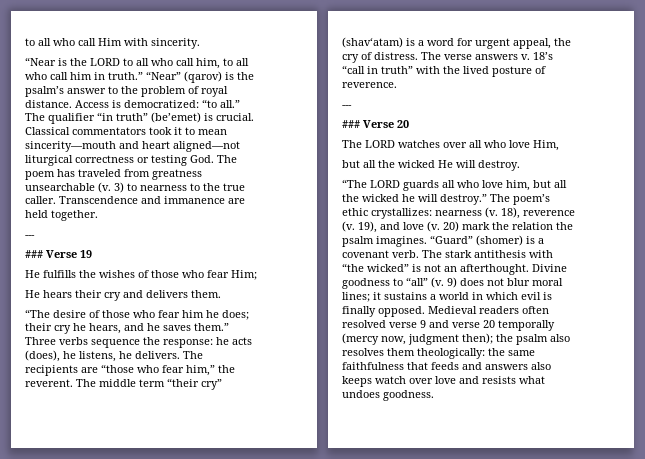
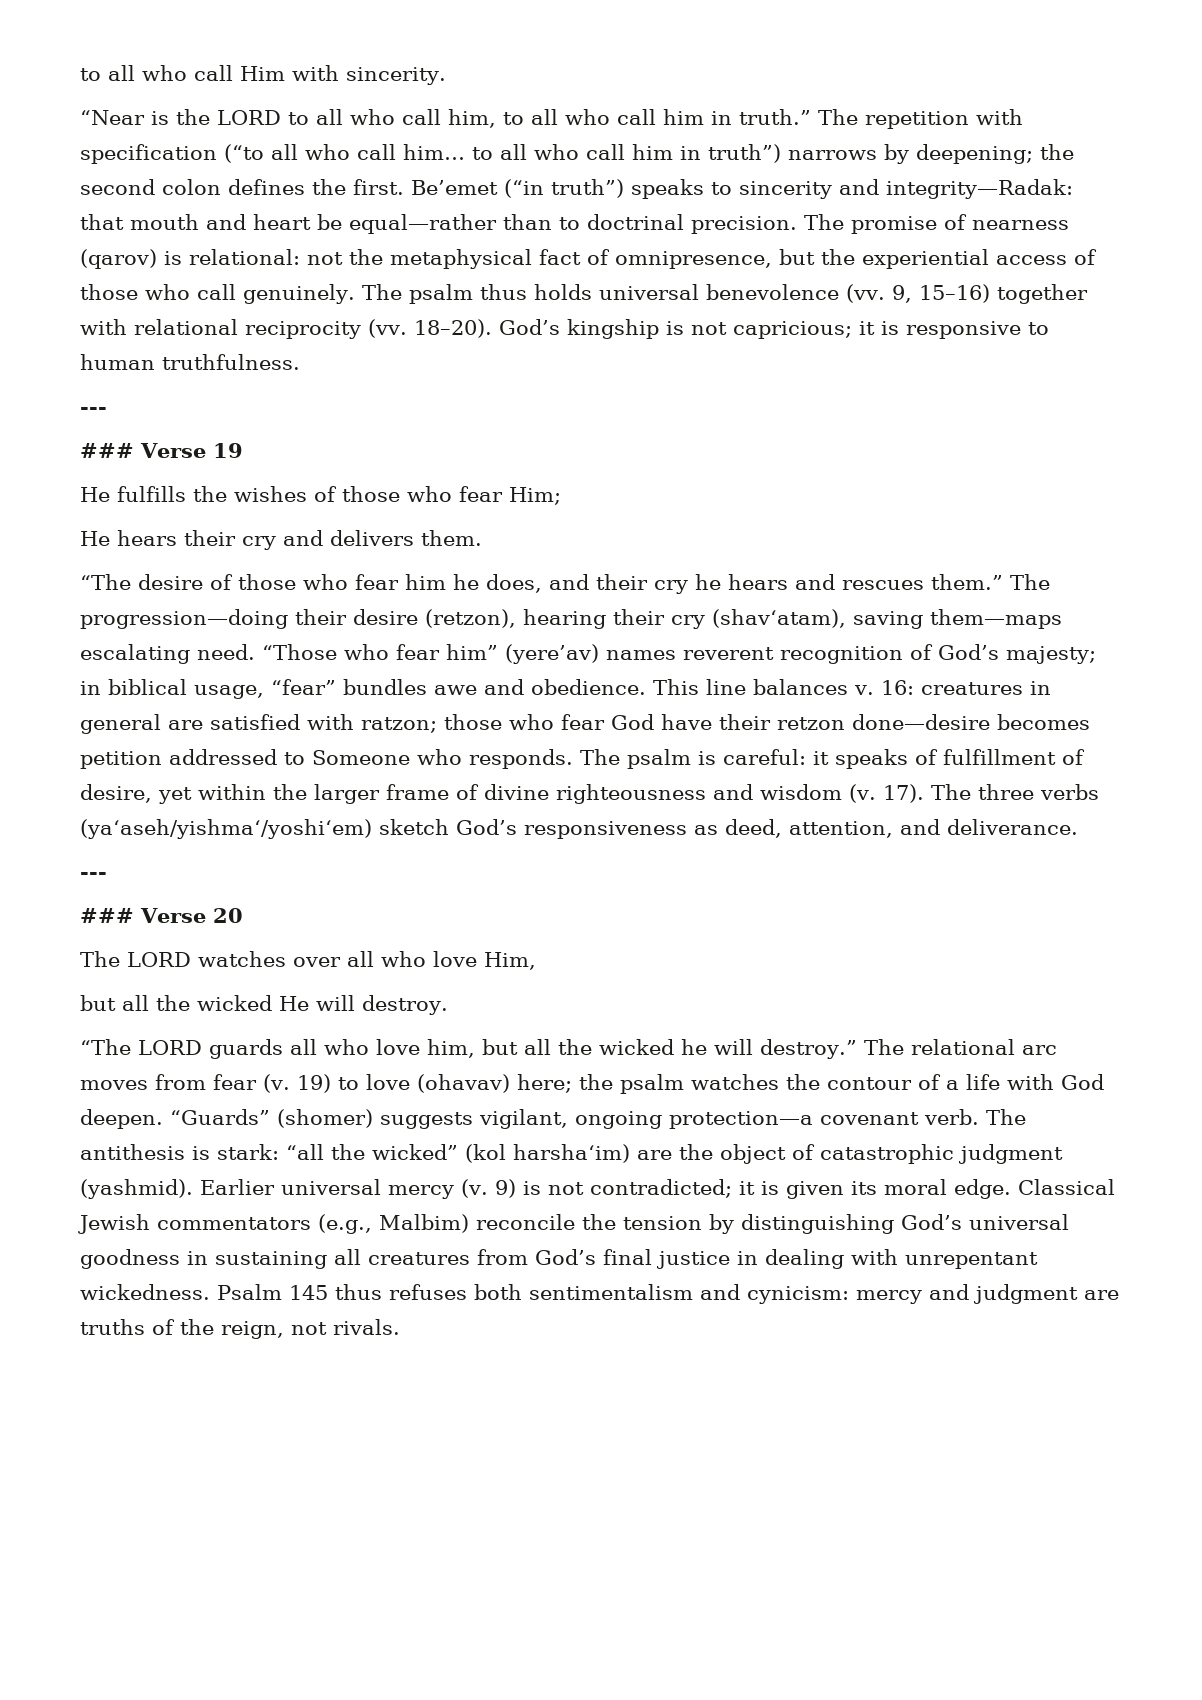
[146,71,254,83] [25,86,228,97] [25,99,240,108] [25,112,254,124] [25,127,227,135] [25,141,240,152] [25,155,237,166] [25,169,202,180] [25,182,245,193] [25,196,245,204] [25,210,98,221] “Near” (qarov) is the psalm’s answer to the problem of royal distance. Access is democratized: “to all.” The qualifier “in truth” (be’emet) is crucial. Classical commentators took it to mean sincerity—mouth and heart aligned—not liturgical correctness or testing God. The poem has traveled from greatness unsearchable (v. 3) to nearness to the true caller. Transcendence and immanence are held together. -> [818,109,1023,129] [80,144,1074,164] [80,179,1073,199] [80,214,1069,234] [80,249,1097,269] [80,284,1088,304] [80,319,1049,339] [80,354,300,370] The repetition with specification (“to all who call him… to all who call him in truth”) narrows by deepening; the second colon defines the first. Be’emet (“in truth”) speaks to sincerity and integrity—Radak: that mouth and heart be equal—rather than to doctrinal precision. The promise of nearness (qarov) is relational: not the metaphysical fact of omnipresence, but the experiential access of those who call genuinely. The psalm thus holds universal benevolence (vv. 9, 15–16) together with relational reciprocity (vv. 18–20). God’s kingship is not capricious; it is responsive to human truthfulness.
[222,310,249,320] does; -> [486,574,589,593] does, and
[89,323,229,334] [25,337,252,348] [25,350,203,362] [25,364,235,376] [25,378,222,390] [342,37,571,49] [342,52,553,63] [342,65,546,77] [342,82,397,88] hears, and he saves them.” Three verbs sequence the response: he acts (does), he listens, he delivers. The recipients are “those who fear him,” the reverent. The middle term “their cry” (shav‘atam) is a word for urgent appeal, the cry of distress. The verse answers v. 18’s “call in truth” with the lived posture of reverence. -> [728,574,1050,590] [80,609,1062,629] [80,644,1096,664] [80,679,1051,699] [80,714,1090,734] [80,749,1085,769] [80,784,1099,804] [80,819,1078,839] hears and rescues them.” The progression—doing their desire (retzon), hearing their cry (shav‘atam), saving them—maps escalating need. “Those who fear him” (yere’av) names reverent recognition of God’s majesty; in biblical usage, “fear” bundles awe and obedience. This line balances v. 16: creatures in general are satisfied with ratzon; those who fear God have their retzon done—desire becomes petition addressed to Someone who responds. The psalm is careful: it speaks of fulfillment of desire, yet within the larger frame of divine righteousness and wisdom (v. 17). The three verbs (ya‘aseh/yishma‘/yoshi‘em) sketch God’s responsiveness as deed, attention, and deliverance.
[513,194,550,205] [342,207,575,219] [342,221,573,233] [342,235,544,247] [342,250,553,258] [342,263,567,275] [342,277,563,289] [342,292,552,302] [342,306,549,317] [342,320,555,331] [342,333,570,345] [342,348,535,359] [342,362,551,370] [342,376,545,387] [342,390,434,401] poem’s ethic crystallizes: nearness (v. 18), reverence (v. 19), and love (v. 20) mark the relation the psalm imagines. “Guard” (shomer) is a covenant verb. The stark antithesis with “the wicked” is not an afterthought. Divine goodness to “all” (v. 9) does not blur moral lines; it sustains a world in which evil is finally opposed. Medieval readers often resolved verse 9 and verse 20 temporally (mercy now, judgment then); the psalm also resolves them theologically: the same faithfulness that feeds and answers also keeps watch over love and resists what undoes goodness. -> [910,1039,1057,1055] [80,1074,1104,1094] [80,1109,1026,1129] [80,1144,1063,1164] [80,1179,1115,1199] [78,1214,1069,1234] [80,1249,1038,1269] [80,1284,1119,1304] [80,1319,400,1339] relational arc moves from fear (v. 19) to love (ohavav) here; the psalm watches the contour of a life with God deepen. “Guards” (shomer) suggests vigilant, ongoing protection—a covenant verb. The antithesis is stark: “all the wicked” (kol harsha‘im) are the object of catastrophic judgment (yashmid). Earlier universal mercy (v. 9) is not contradicted; it is given its moral edge. Classical Jewish commentators (e.g., Malbim) reconcile the tension by distinguishing God’s universal goodness in sustaining all creatures from God’s final justice in dealing with unrepentant wickedness. Psalm 145 thus refuses both sentimentalism and cynicism: mercy and judgment are truths of the reign, not rivals.

